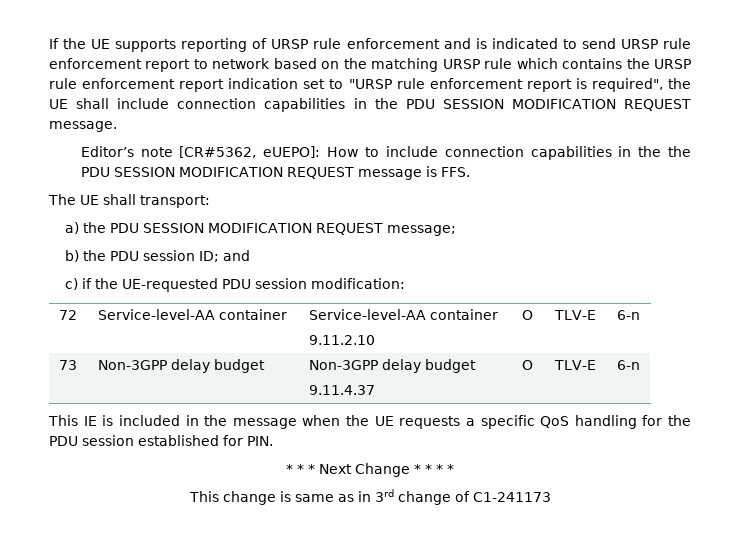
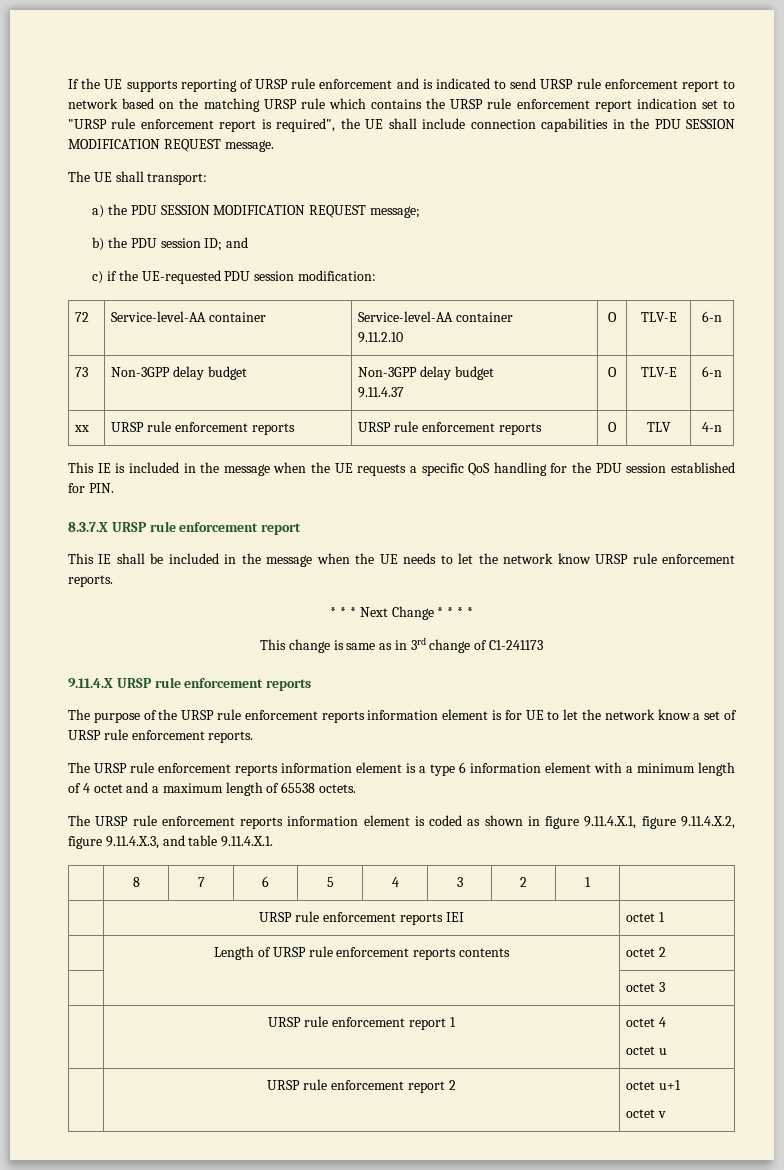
[80,146,691,160] [80,166,470,180] // Editor’s note [CR#5362, eUEPO]: How to include connection capabilities in the the PDU SESSION MODIFICATION REQUEST message is FFS. -> (274, 146) none
(640, 365) none -> [74,425,90,432] [111,421,295,435] [358,421,542,435] [608,422,617,432] [647,422,671,432] [702,422,722,432] // xx | URSP rule enforcement reports | URSP rule enforcement reports | O | TLV | 4-n
(273, 441) none -> [68,521,302,535] [68,553,735,567] [68,575,113,587] // 8.3.7.X URSP rule enforcement report // This IE shall be included in the message when the UE needs to let the network know URSP rule enforcement reports.
(551, 497) none -> [68,677,312,691] [68,709,737,723] [68,729,254,743] [68,762,735,776] [68,782,357,796] [68,815,735,829] [68,835,274,849] [132,877,140,887] [197,877,205,887] [262,876,269,887] [326,877,334,887] [391,877,399,887] [456,877,463,887] [520,877,527,887] [585,877,591,887] [259,911,464,925] [626,912,666,922] [214,946,510,960] [626,947,667,957] [626,982,666,992] [268,1016,456,1030] [626,1017,667,1027] [626,1046,668,1055] [267,1079,456,1093] [626,1080,682,1090] [626,1109,667,1118] // 9.11.4.X URSP rule enforcement reports // The purpose of the URSP rule enforcement reports information element is for UE to let the network know a set of URSP rule enforcement reports. // The URSP rule enforcement reports information element is a type 6 information element with a minimum length of 4 octet and a maximum length of 65538 octets. // The URSP rule enforcement reports information element is coded as shown in figure 9.11.4.X.1, figure 9.11.4.X.2, figure 9.11.4.X.3, and table 9.11.4.X.1. // | 8 | 7 | 6 | 5 | 4 | 3 | 2 | 1 | // | URSP rule enforcement reports IEI | octet 1 // | Length of URSP rule enforcement reports contents | octet 2 // | | octet 3 // | URSP rule enforcement report 1 | octet 4 // octet u // | URSP rule enforcement report 2 | octet u+1 // octet v

